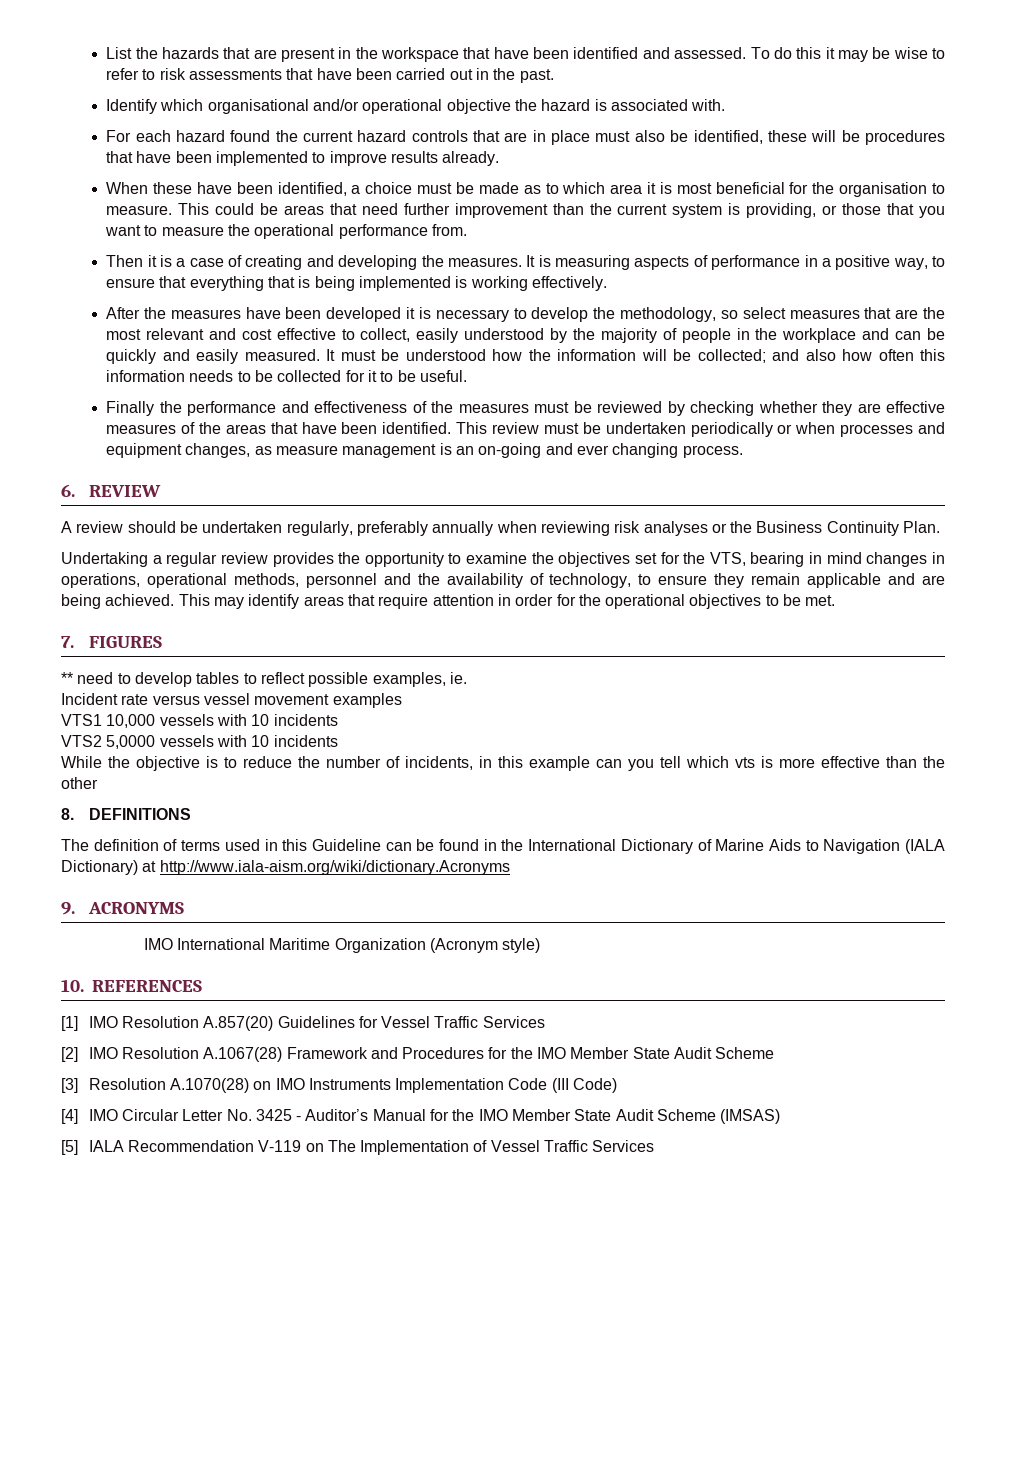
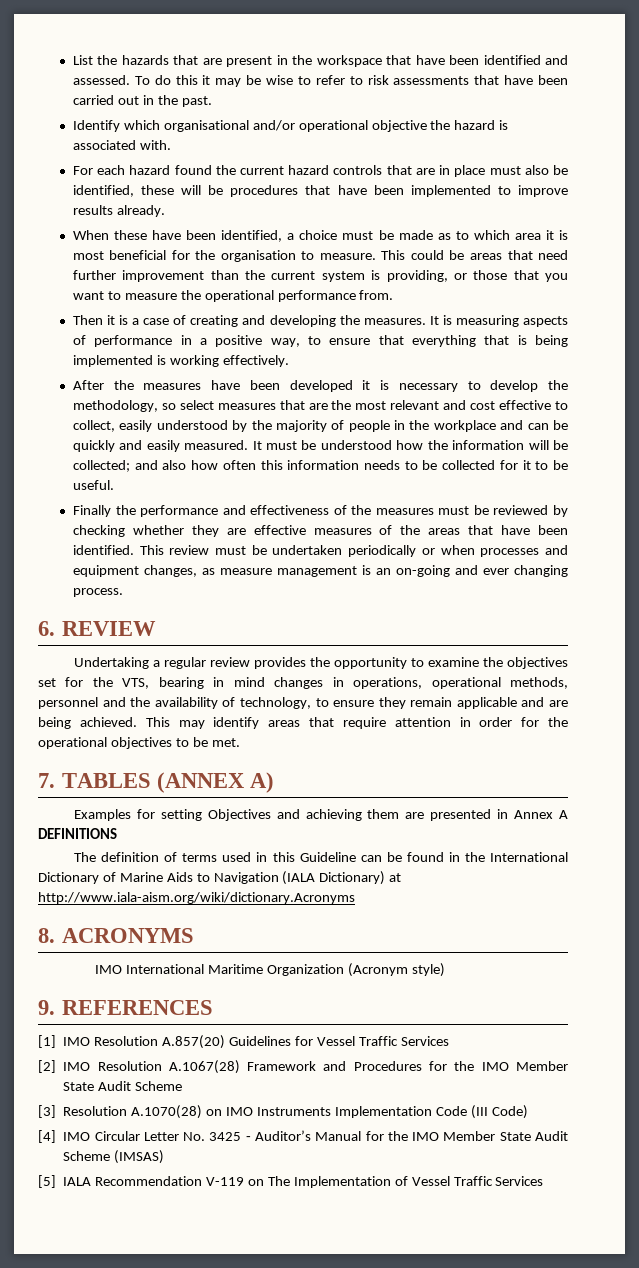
[61,521,941,536] // A review should be undertaken regularly, preferably annually when reviewing risk analyses or the Business Continuity Plan. -> (157, 628) none
[88,636,162,648] [61,672,467,687] [61,693,402,708] [61,714,338,728] [61,735,338,749] [61,756,945,771] [61,777,98,789] [61,808,74,820] FIGURES // ** need to develop tables to reflect possible examples, ie. // Incident rate versus vessel movement examples // VTS1 10,000 vessels with 10 incidents // VTS2 5,0000 vessels with 10 incidents // While the objective is to reduce the number of incidents, in this example can you tell which vts is more effective than the other // 8. -> [62,772,275,793] [74,809,569,821] TABLES (ANNEX A) // Examples for setting Objectives and achieving them are presented in Annex A
[61,902,75,915] 9. -> [38,928,55,943] 8.
[61,979,84,992] 10. -> [38,1000,55,1015] 9.

